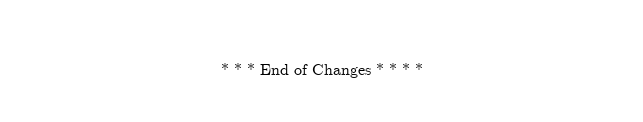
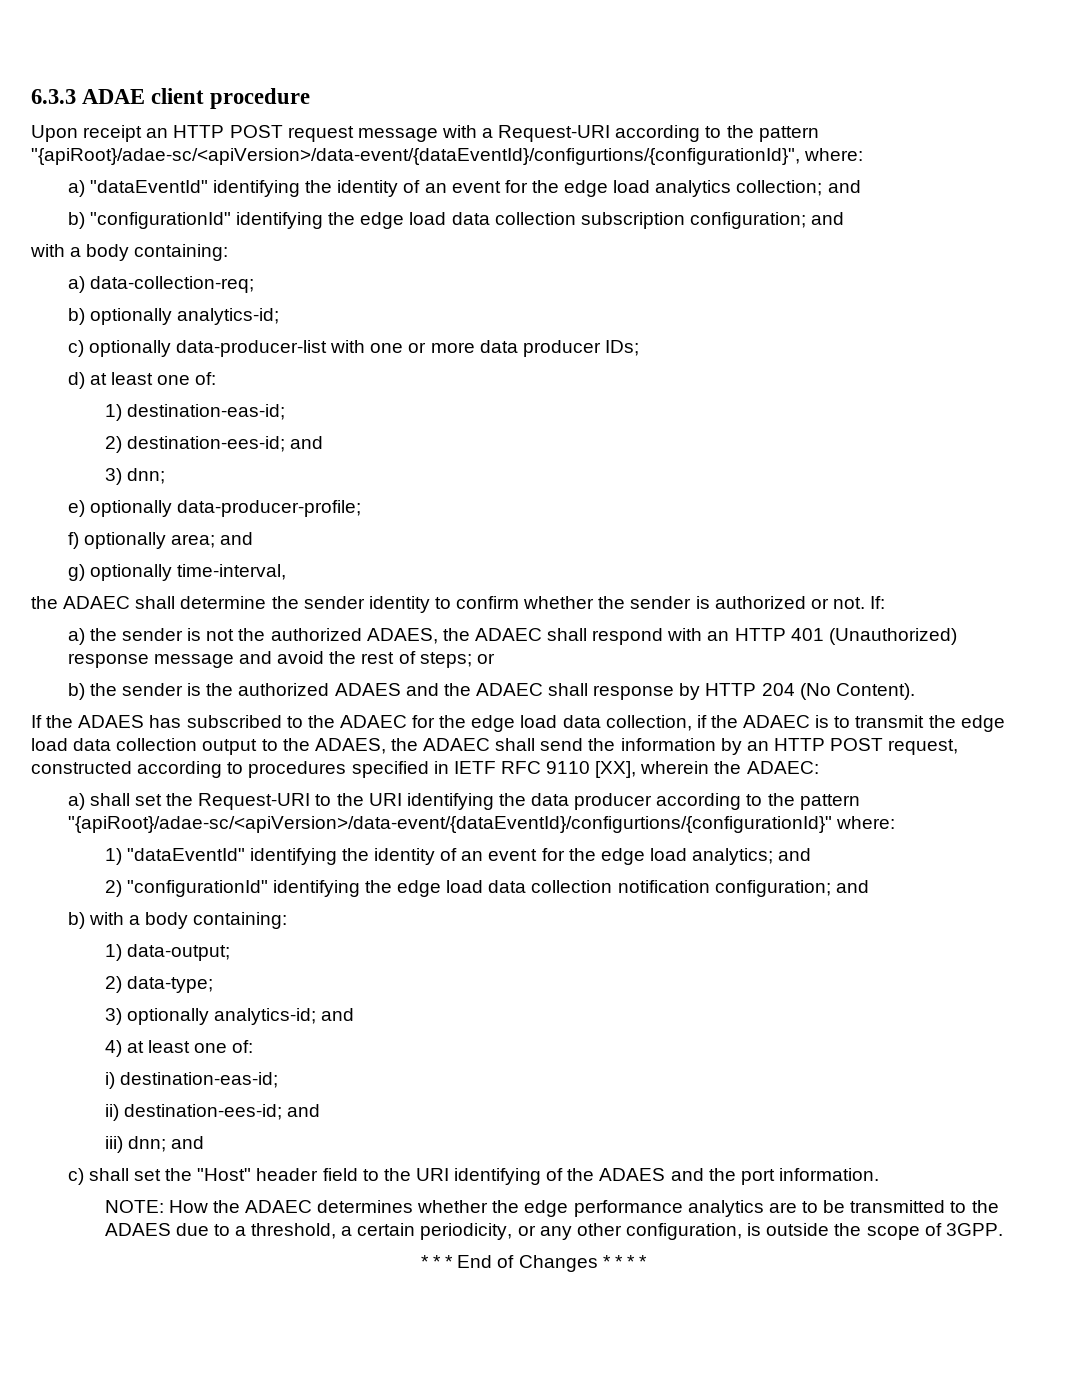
(220, 69) none -> [31,88,311,109] [31,125,819,142] [31,148,864,165] [67,180,861,197] [67,212,845,229] [30,244,229,261] [67,276,254,293] [67,308,280,325] [67,340,639,357] [67,372,217,389] [104,404,285,421] [104,436,323,453] [104,468,165,485] [67,500,362,517] [67,532,254,549] [67,564,287,581] [31,596,886,613] [67,628,957,645] [67,651,495,668] [67,683,915,700] [31,715,1005,732] [31,738,959,755] [31,761,819,778] [67,793,860,810] [67,816,895,833] [104,848,812,865] [104,880,869,897] [67,912,288,929] [104,944,230,961] [104,976,213,993] [104,1008,354,1025] [104,1040,254,1057] [104,1072,278,1089] [104,1104,320,1121] [104,1136,204,1153] [67,1168,879,1185] [104,1200,999,1217] [104,1223,1003,1240] 6.3.3 ADAE client procedure // Upon receipt an HTTP POST request message with a Request-URI according to the pattern "{apiRoot}/adae-sc/<apiVersion>/data-event/{dataEventId}/configurtions/{configurationId}", where: // a) "dataEventId" identifying the identity of an event for the edge load analytics collection; and // b) "configurationId" identifying the edge load data collection subscription configuration; and // with a body containing: // a) data-collection-req; // b) optionally analytics-id; // c) optionally data-producer-list with one or more data producer IDs; // d) at least one of: // 1) destination-eas-id; // 2) destination-ees-id; and // 3) dnn; // e) optionally data-producer-profile; // f) optionally area; and // g) optionally time-interval, // the ADAEC shall determine the sender identity to confirm whether the sender is authorized or not. If: // a) the sender is not the authorized ADAES, the ADAEC shall respond with an HTTP 401 (Unauthorized) response message and avoid the rest of steps; or // b) the sender is the authorized ADAES and the ADAEC shall response by HTTP 204 (No Content). // If the ADAES has subscribed to the ADAEC for the edge load data collection, if the ADAEC is to transmit the edge load data collection output to the ADAES, the ADAEC shall send the information by an HTTP POST request, constructed according to procedures specified in IETF RFC 9110 [XX], wherein the ADAEC: // a) shall set the Request-URI to the URI identifying the data producer according to the pattern "{apiRoot}/adae-sc/<apiVersion>/data-event/{dataEventId}/configurtions/{configurationId}" where: // 1) "dataEventId" identifying the identity of an event for the edge load analytics; and // 2) "configurationId" identifying the edge load data collection notification configuration; and // b) with a body containing: // 1) data-output; // 2) data-type; // 3) optionally analytics-id; and // 4) at least one of: // i) destination-eas-id; // ii) destination-ees-id; and // iii) dnn; and // c) shall set the "Host" header field to the URI identifying of the ADAES and the port information. // NOTE: How the ADAEC determines whether the edge performance analytics are to be transmitted to the ADAES due to a threshold, a certain periodicity, or any other configuration, is outside the scope of 3GPP. //

